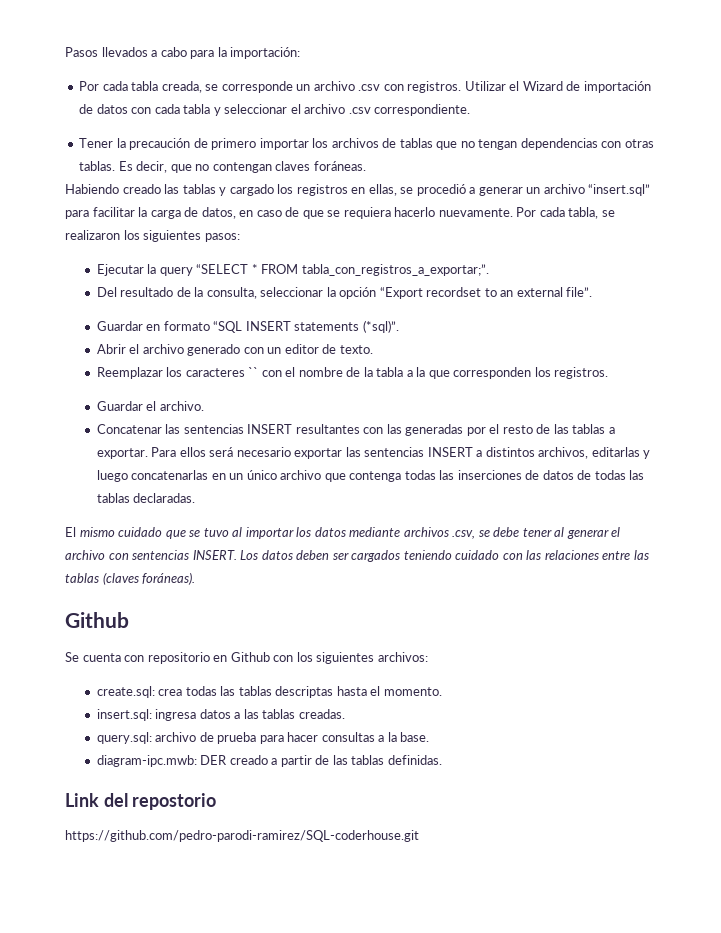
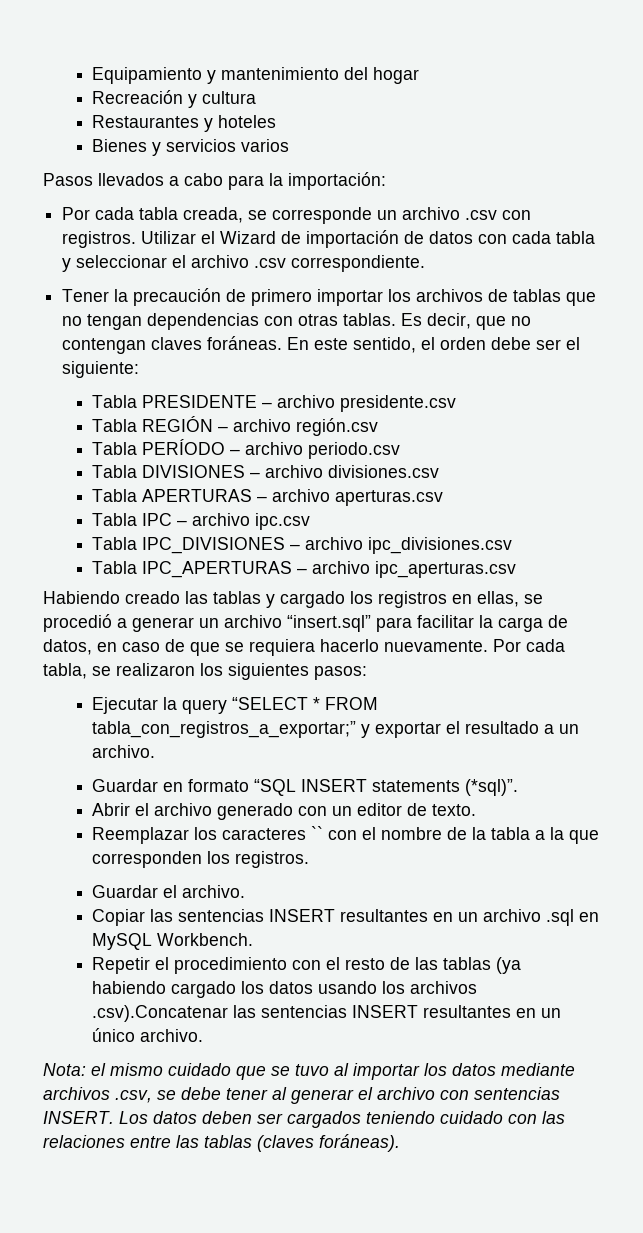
(65, 52) none -> [92,67,420,84] [92,90,257,108] [92,115,277,132] [92,139,290,156] Equipamiento y mantenimiento del hogar // Recreación y cultura // Restaurantes y hoteles // Bienes y servicios varios //
(366, 166) none -> [287,337,581,353] [62,361,140,378] [92,395,457,412] [92,416,379,436] [92,439,401,459] [92,465,440,478] [92,489,444,506] [92,513,311,530] [92,537,513,554] [92,561,517,578] En este sentido, el orden debe ser el siguiente: // Tabla PRESIDENTE – archivo presidente.csv // Tabla REGIÓN – archivo región.csv // Tabla PERÍODO – archivo periodo.csv // Tabla DIVISIONES – archivo divisiones.csv // Tabla APERTURAS – archivo aperturas.csv // Tabla IPC – archivo ipc.csv // Tabla IPC_DIVISIONES – archivo ipc_divisiones.csv // Tabla IPC_APERTURAS – archivo ipc_aperturas.csv
[301,264,489,276] [96,287,593,299] tabla_con_registros_a_exportar;”. // Del resultado de la consulta, seleccionar la opción “Export recordset to an external file”. -> [92,721,580,738] [92,745,156,758] tabla_con_registros_a_exportar;” y exportar el resultado a un archivo.
[96,424,486,436] Concatenar las sentencias INSERT resultantes con las generadas por -> [92,909,600,926] [92,933,254,950] [92,957,322,974] Copiar las sentencias INSERT resultantes en un archivo .sql en MySQL Workbench. // Repetir el procedimiento con
[608,427,615,434] [96,447,651,459] [96,470,645,482] [96,493,196,503] [65,527,76,537] a exportar. Para ellos será necesario exportar las sentencias INSERT a distintos archivos, editarlas y luego concatenarlas en un único archivo que contenga todas las inserciones de datos de todas las tablas declaradas. // El -> [496,957,522,974] [92,981,478,998] [92,1005,562,1022] [92,1028,204,1042] [43,1063,106,1076] (ya habiendo cargado los datos usando los archivos .csv).Concatenar las sentencias INSERT resultantes en un único archivo. // Nota: el
[65,612,129,628] [65,652,428,664] [96,686,442,698] [96,709,345,721] [96,732,430,744] [96,755,442,767] [65,793,217,810] [65,830,419,842] // Github // Se cuenta con repositorio en Github con los siguientes archivos: // create.sql: crea todas las tablas descriptas hasta el momento. // insert.sql: ingresa datos a las tablas creadas. // query.sql: archivo de prueba para hacer consultas a la base. // diagram-ipc.mwb: DER creado a partir de las tablas definidas. // Link del repostorio // https://github.com/pedro-parodi-ramirez/SQL-coderhouse.git -> (400, 1143) none

